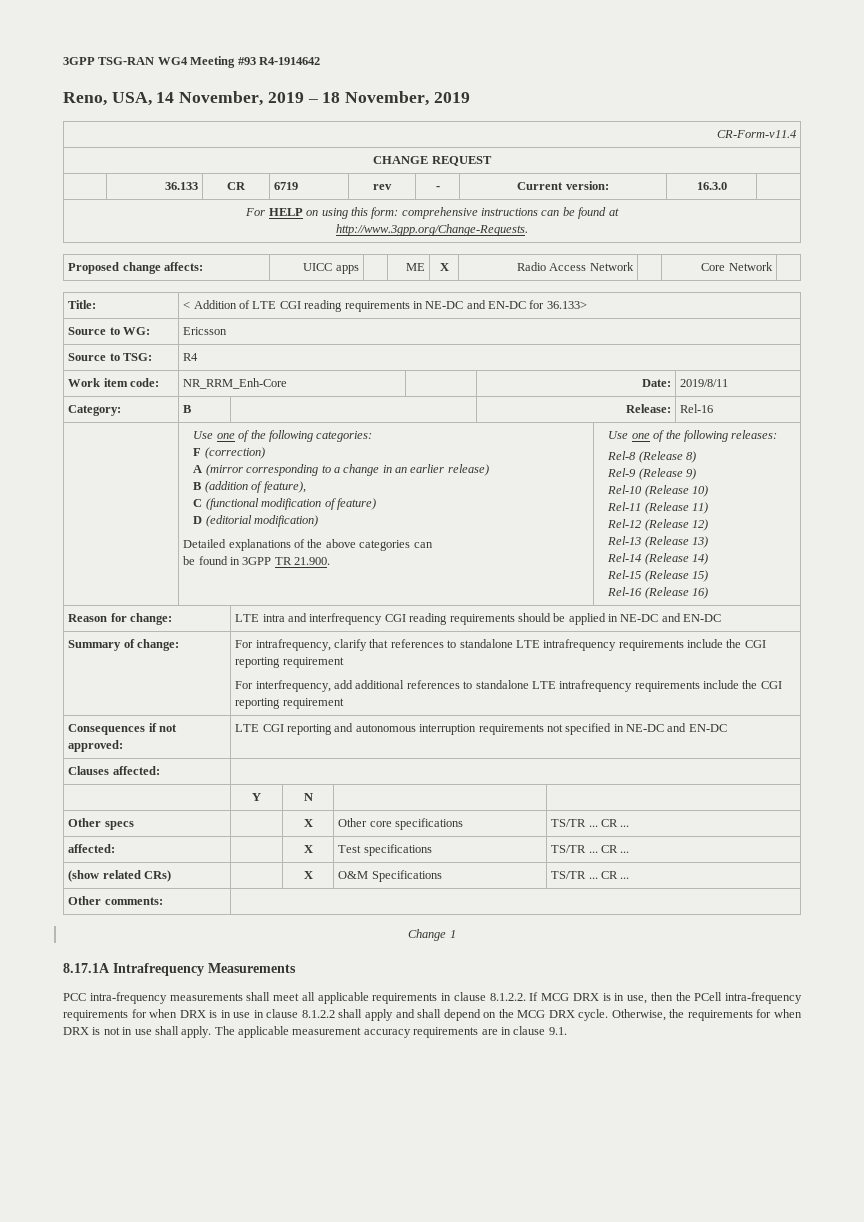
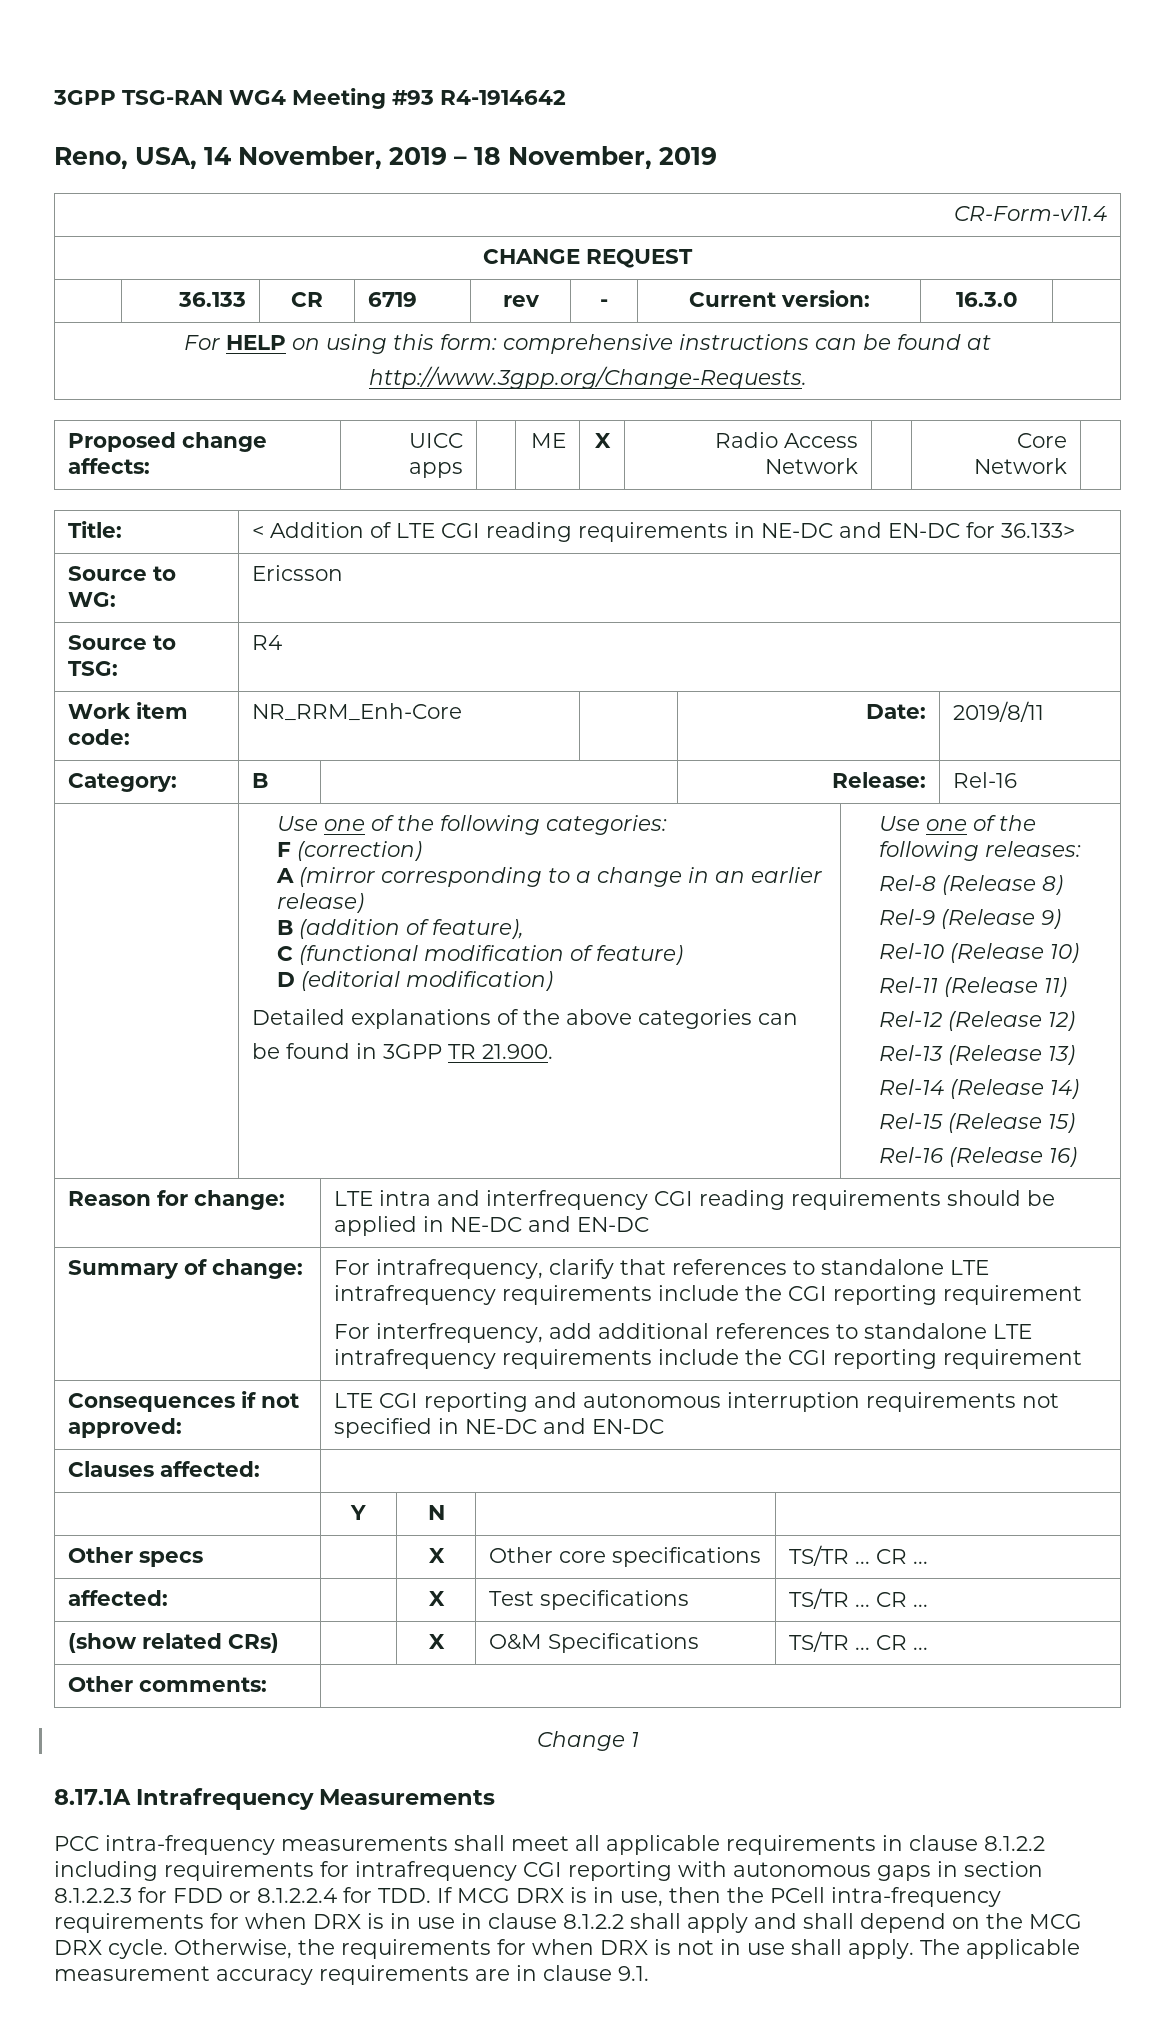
[489,993,526,1001] 8.1.2.2. -> [984,1836,1045,1851] [54,1861,1043,1881] [54,1887,431,1903] 8.1.2.2 including requirements for intrafrequency CGI reporting with autonomous gaps in section 8.1.2.2.3 for FDD or 8.1.2.2.4 for TDD.

